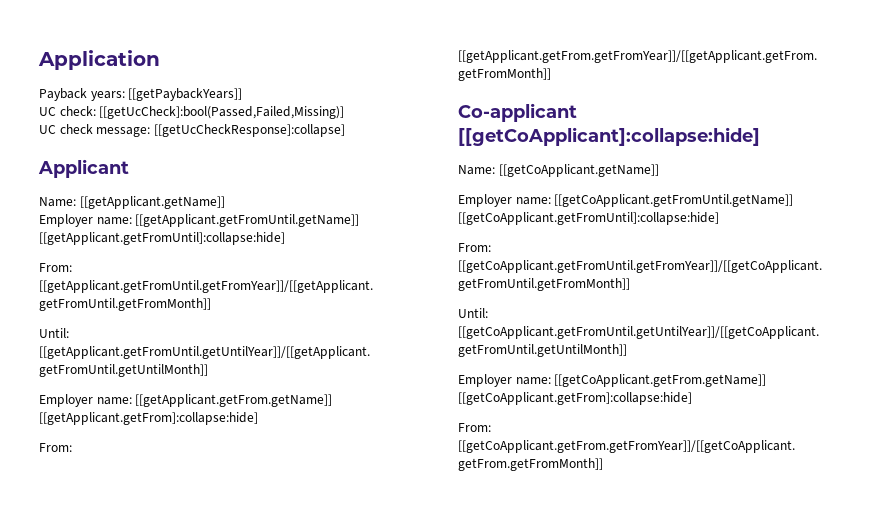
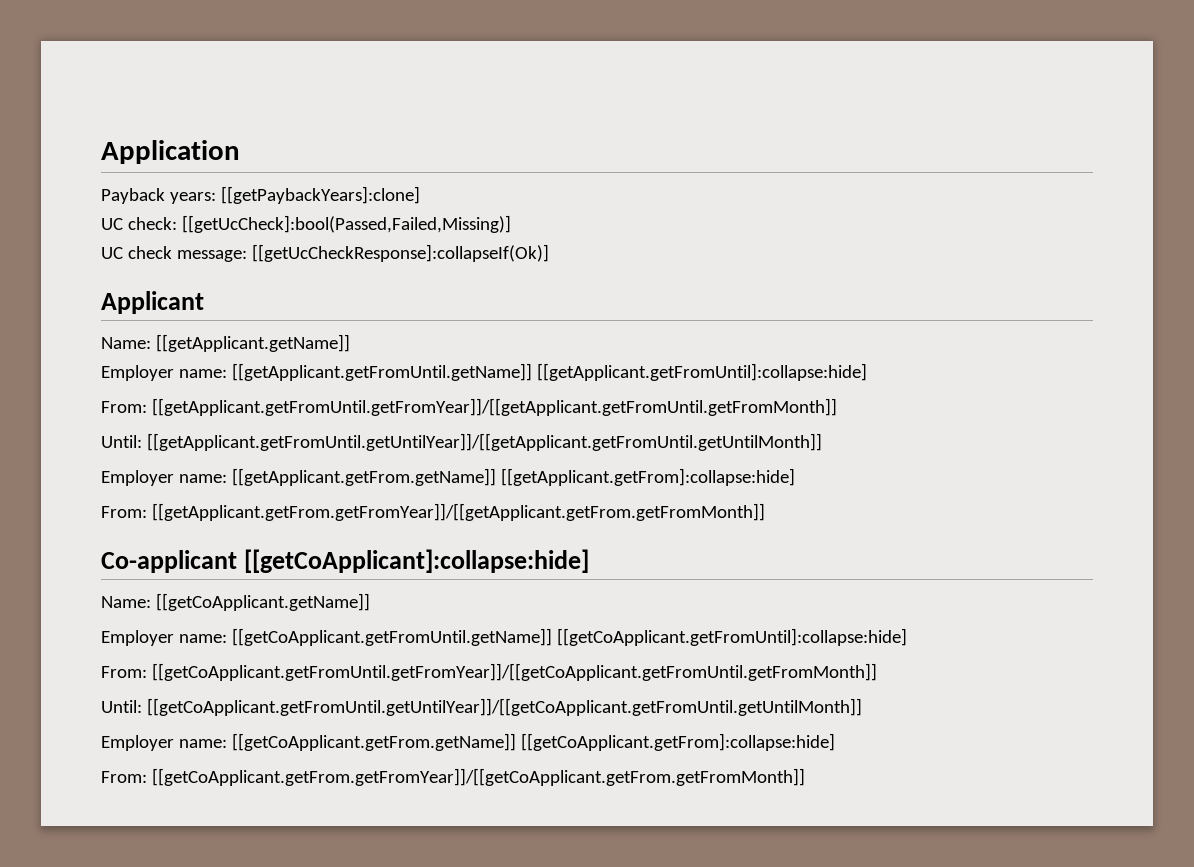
[128,88,243,101] [[getPaybackYears]] -> [220,186,420,204] [[getPaybackYears]:clone]
[153,124,345,137] [[getUcCheckResponse]:collapse] -> [251,244,549,262] [[getUcCheckResponse]:collapseIf(Ok)]

